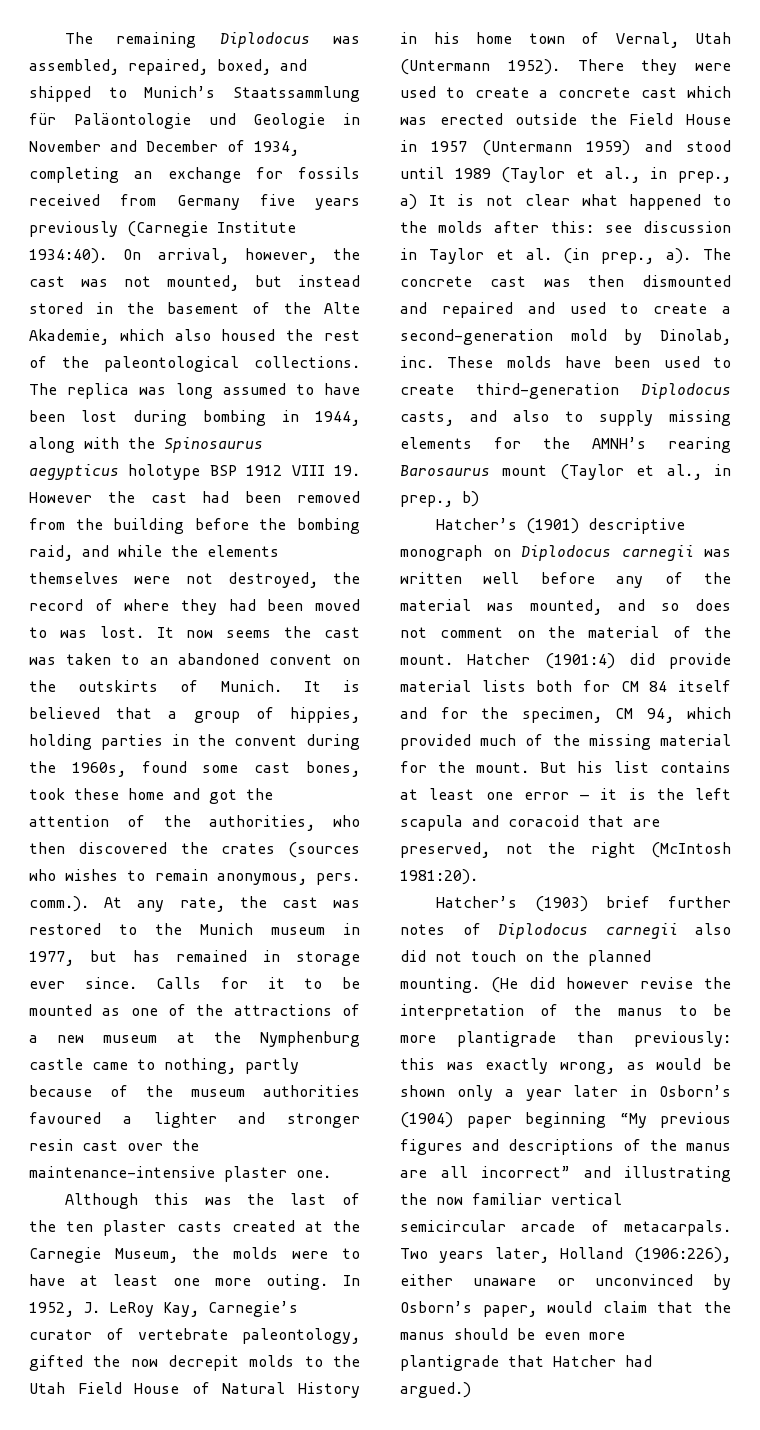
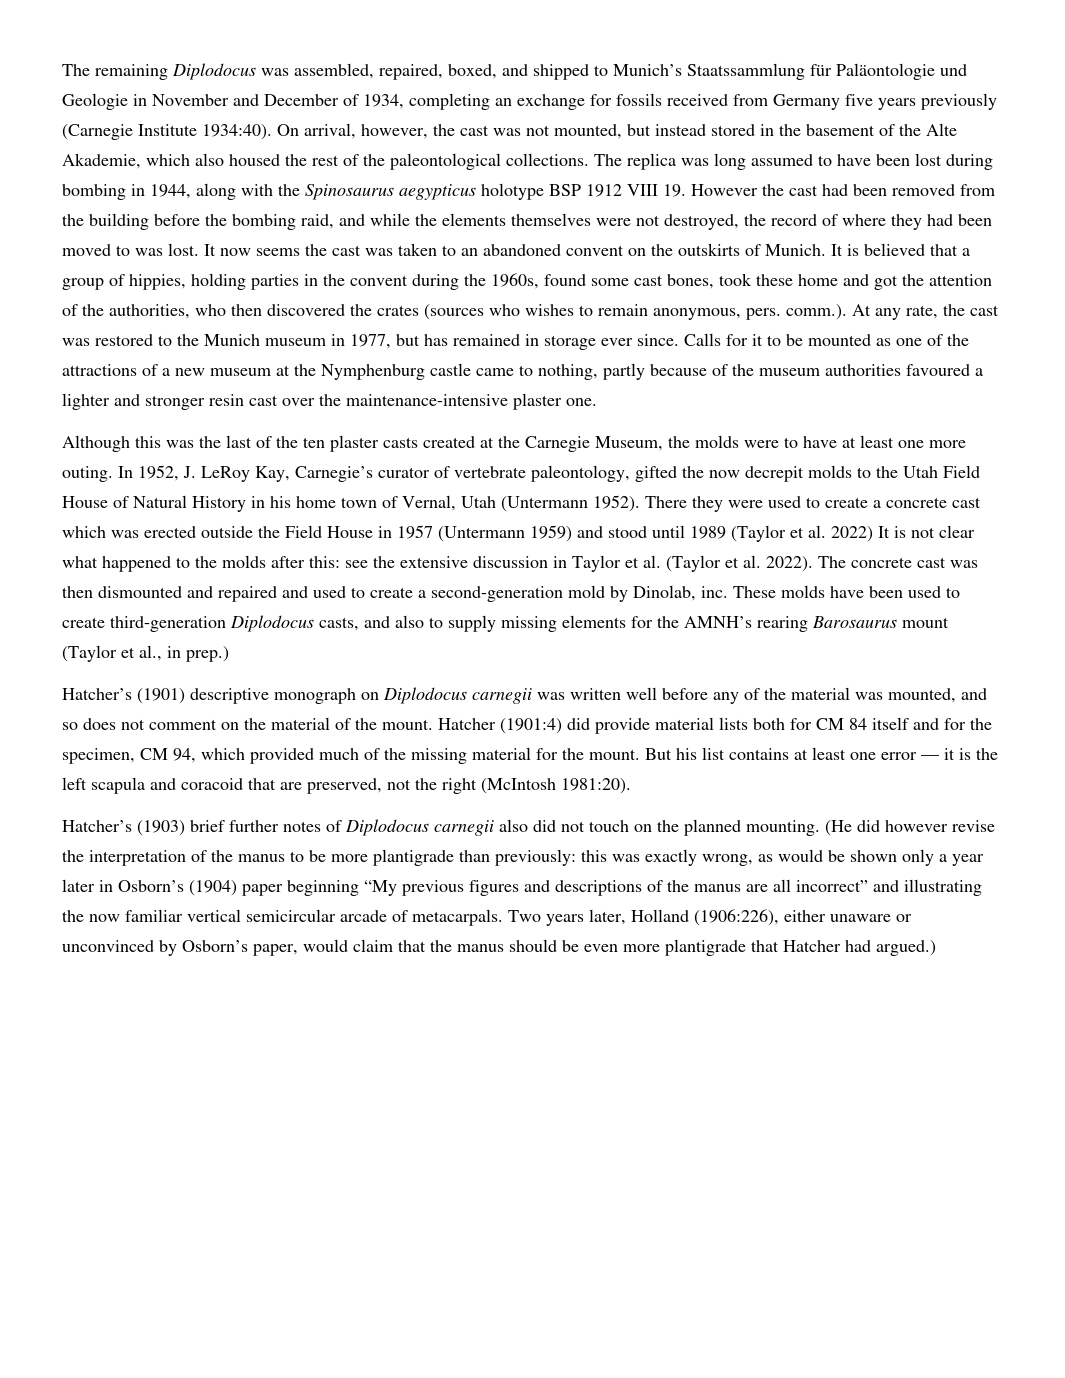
[604,167,731,183] [400,194,417,210] al., in prep., a) -> [808,525,873,542] al. 2022)
(632, 229) none -> [373,556,468,568] the extensive
[563,248,692,264] (in prep., a). -> [666,555,813,572] (Taylor et al. 2022).
[400,491,479,507] prep., b) -> [186,646,229,662] prep.)

